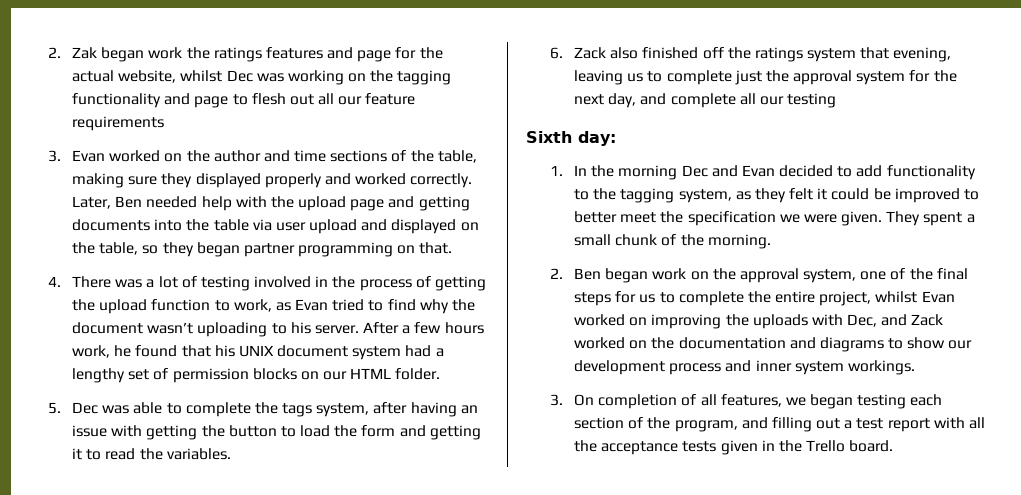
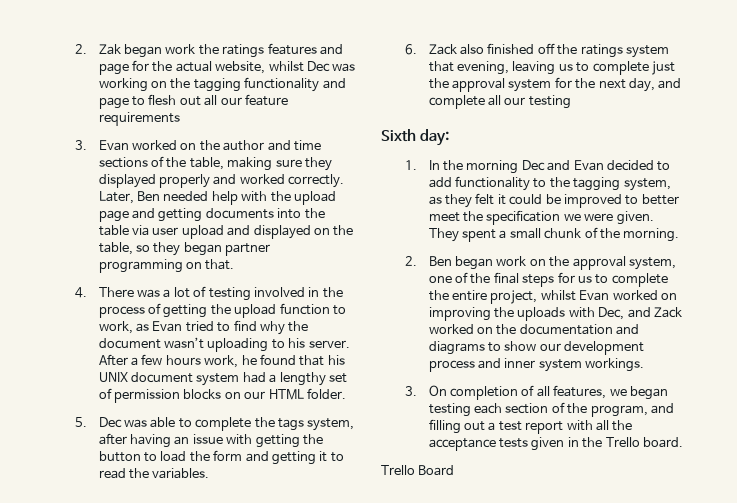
(894, 446) none -> [381,465,455,476] // Trello Board

